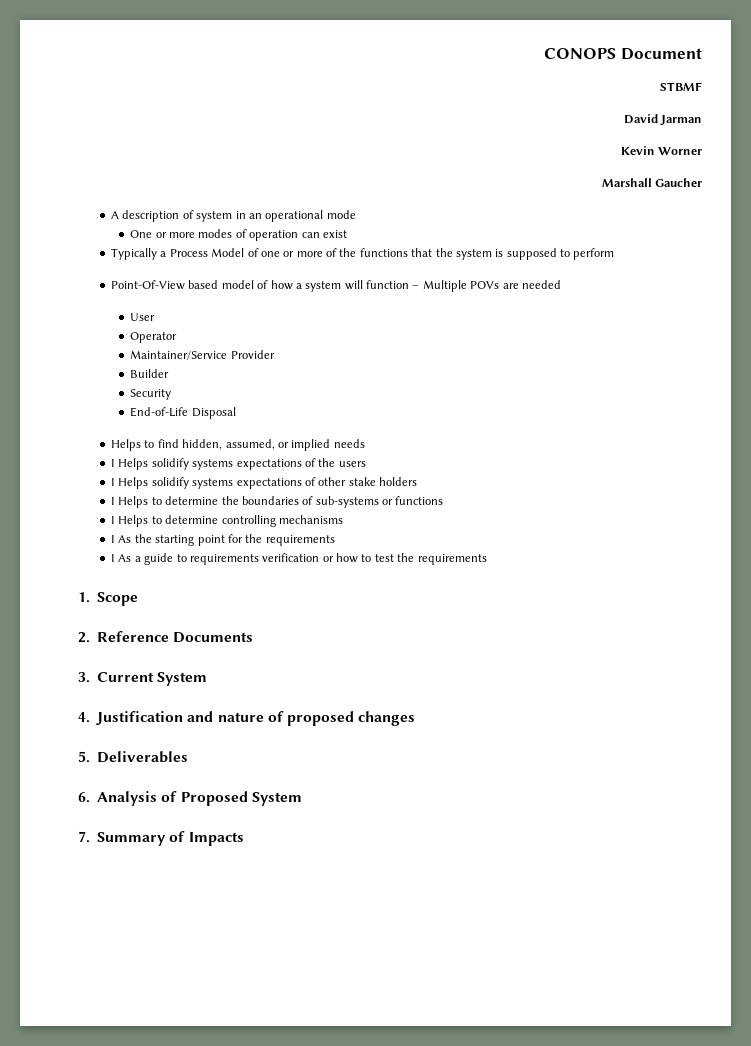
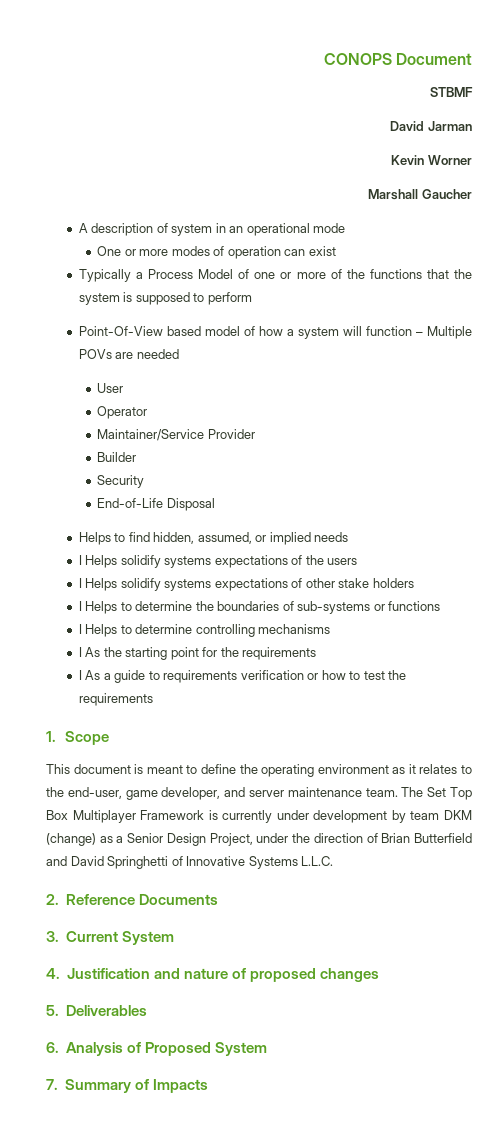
(139, 599) none -> [46,764,472,777] [46,787,473,800] [46,810,472,823] [46,833,472,846] [46,856,334,869] // This document is meant to define the operating environment as it relates to the end-user, game developer, and server maintenance team. The Set Top Box Multiplayer Framework is currently under development by team DKM (change) as a Senior Design Project, under the direction of Brian Butterfield and David Springhetti of Innovative Systems L.L.C.

